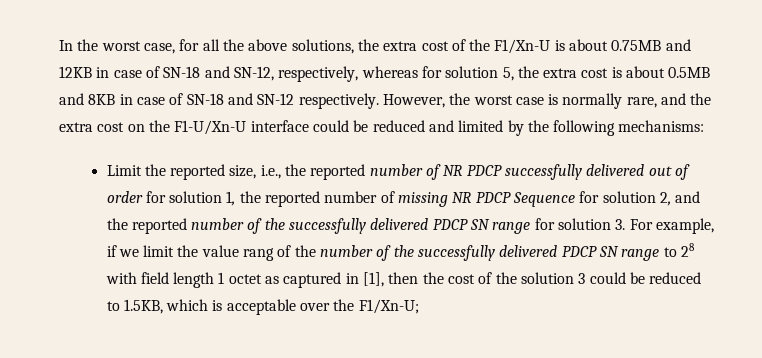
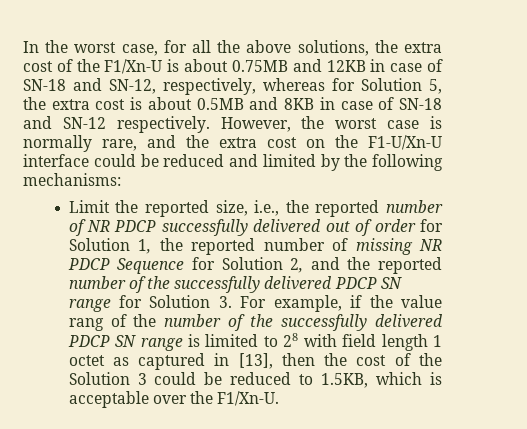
[445,66,499,78] solution -> [361,78,422,91] Solution
[169,191,223,203] solution -> [68,238,130,251] Solution
[602,191,656,203] solution -> [221,257,283,270] Solution
[558,218,612,230] solution -> [149,295,211,308] Solution
[118,245,175,257] we limit -> (363, 301) none
(660, 255) none -> [187,334,259,347] is limited
[363,272,385,287] [1], -> [238,353,273,369] [13],
[521,272,575,284] solution -> [68,372,130,385] Solution
[358,299,419,314] F1/Xn-U; -> [217,391,280,406] F1/Xn-U.

